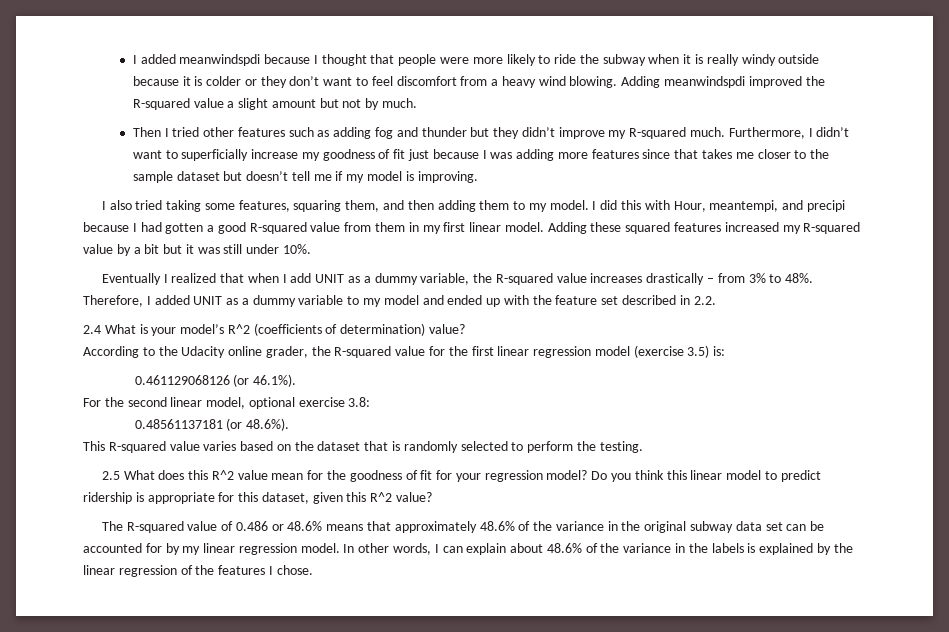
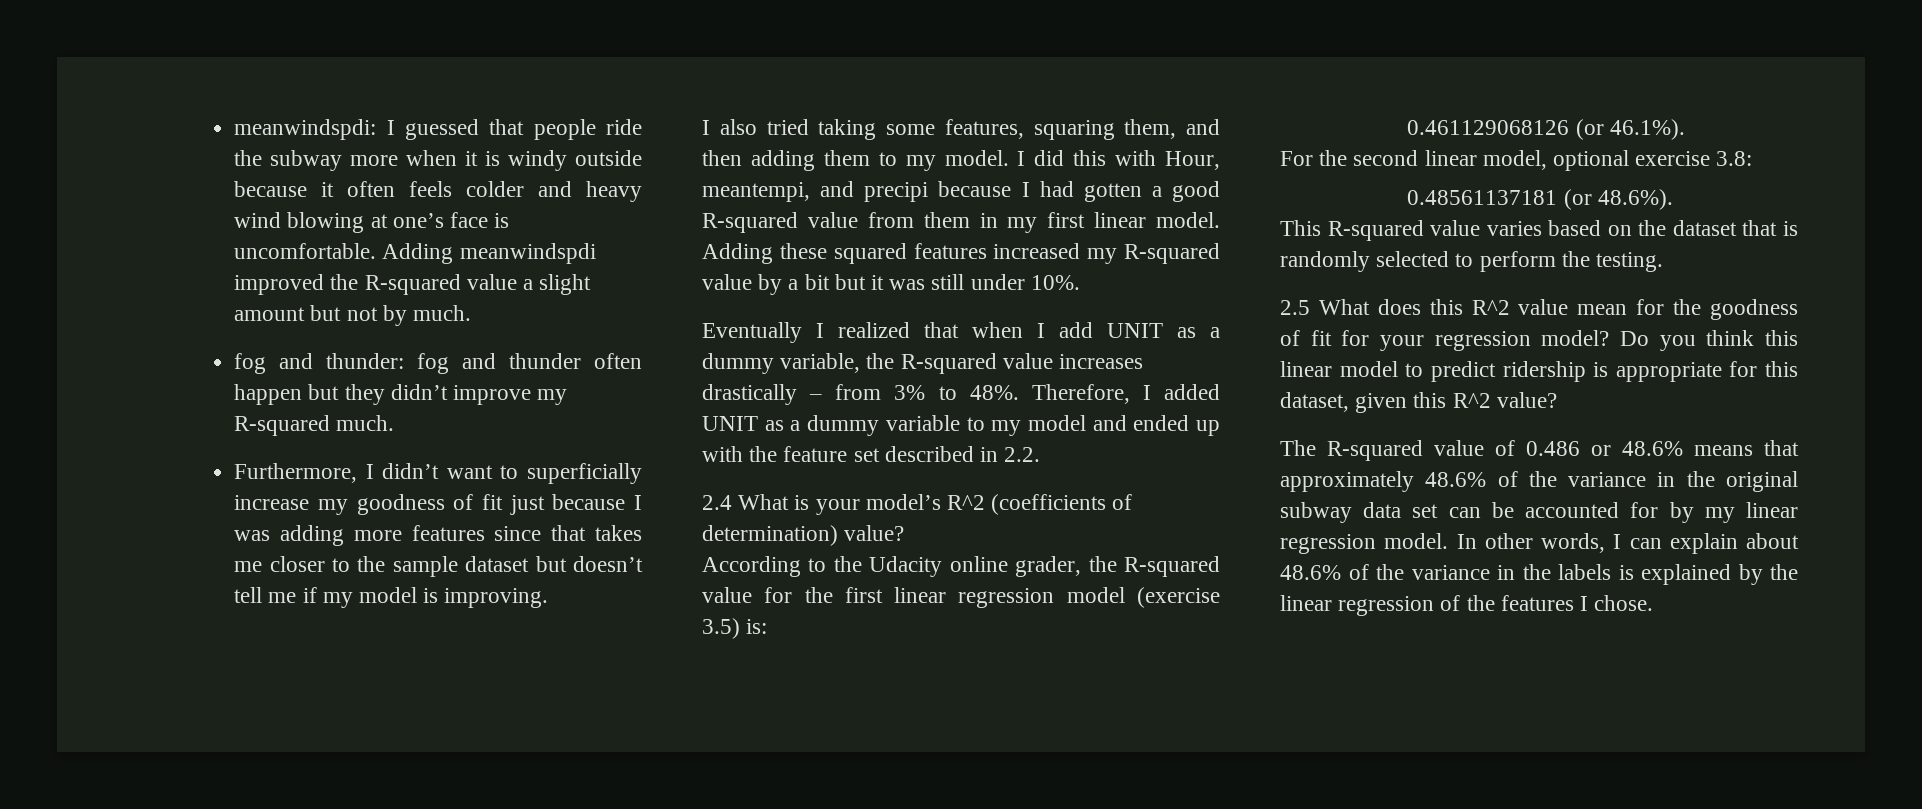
[132,54,551,66] I added meanwindspdi because I thought that people were more likely to -> [234,119,596,140] meanwindspdi: I guessed that people
(646, 60) none -> [350,155,399,166] more
[706,54,739,66] really -> (501, 158) none
[194,76,618,88] is colder or they don’t want to feel discomfort from a heavy wind blowing. -> [347,181,642,202] [234,212,510,233] [234,243,377,259] often feels colder and heavy wind blowing at one’s face is uncomfortable.
[132,127,372,139] Then I tried other features such as adding -> [234,353,405,374] fog and thunder:
(467, 132) none -> [594,353,642,369] [234,384,303,405] often happen
(726, 132) none -> (395, 423) //

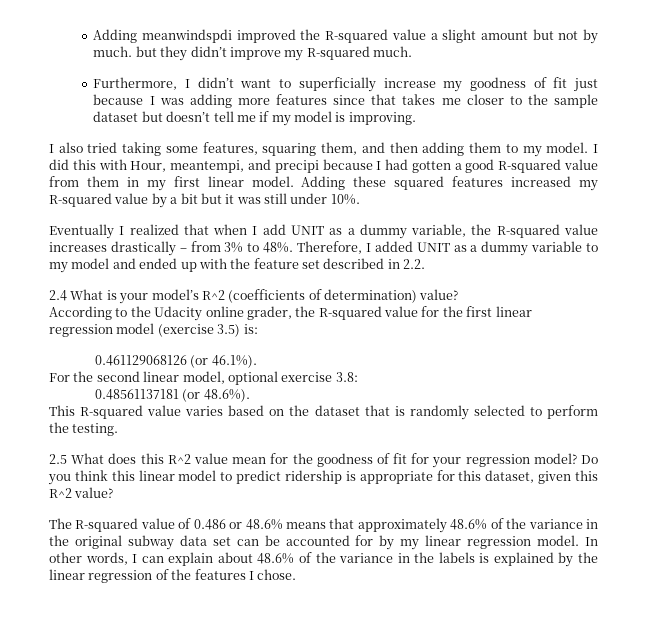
[234,119,643,140] [234,150,642,171] [234,181,642,202] [234,212,510,233] [234,243,377,259] meanwindspdi: I guessed that people ride the subway more when it is windy outside because it often feels colder and heavy wind blowing at one’s face is uncomfortable. -> (93, 36) none
[234,353,642,374] [234,384,303,405] // fog and thunder: fog and thunder often happen -> (133, 51) none

